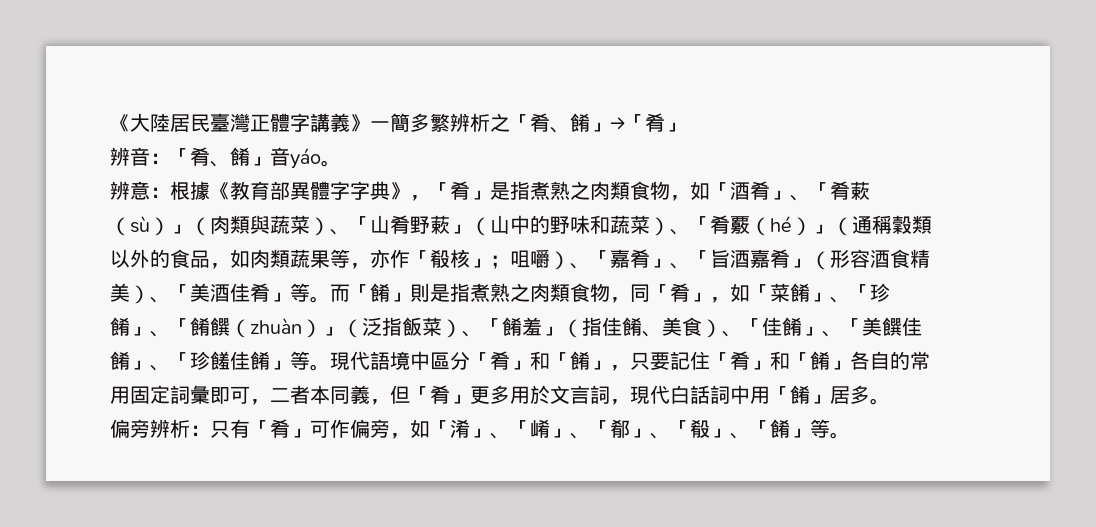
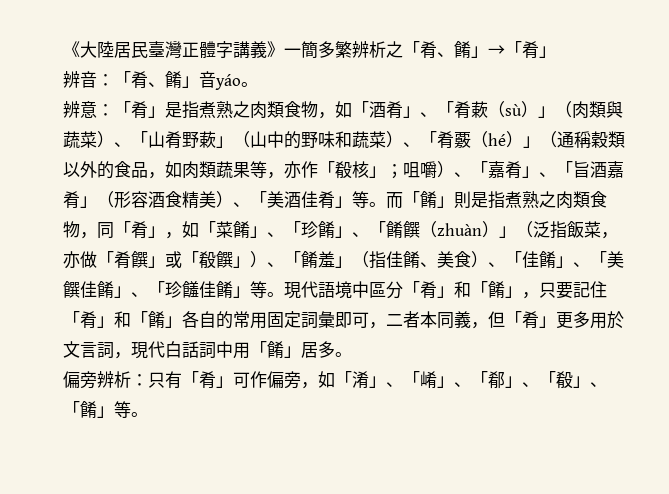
[170,181,430,201] 根據《教育部異體字字典》， -> (114, 110) none
(442, 326) none -> [601,232,618,239] [63,251,250,269] ，亦做「肴饌」或「殽饌」

